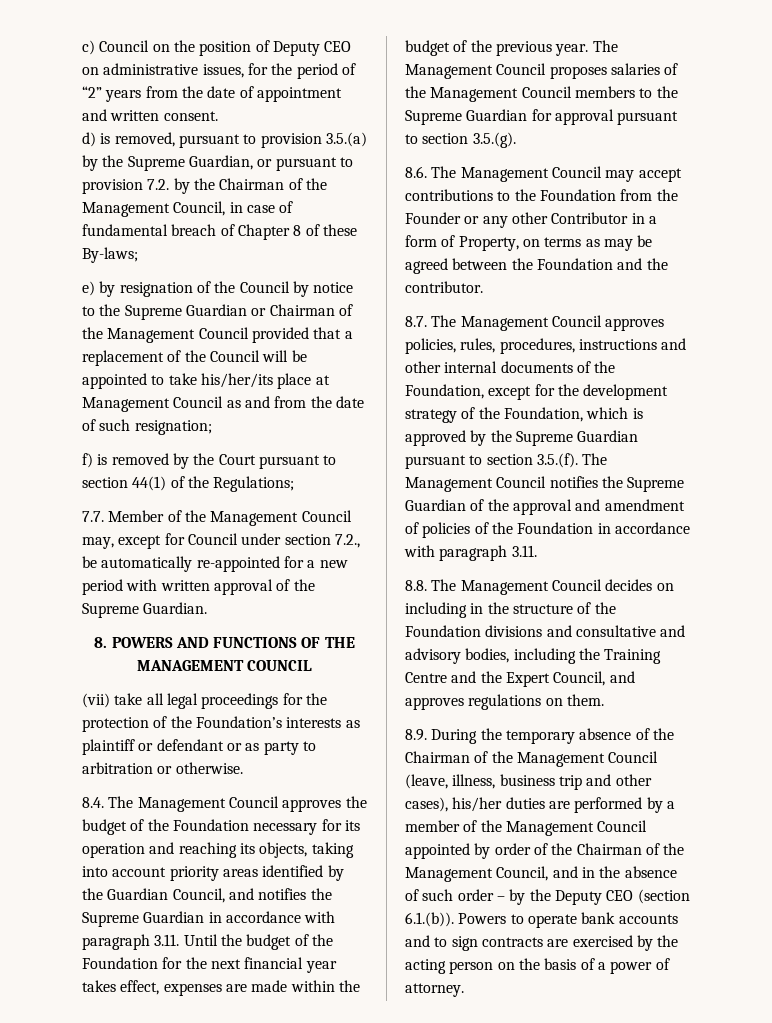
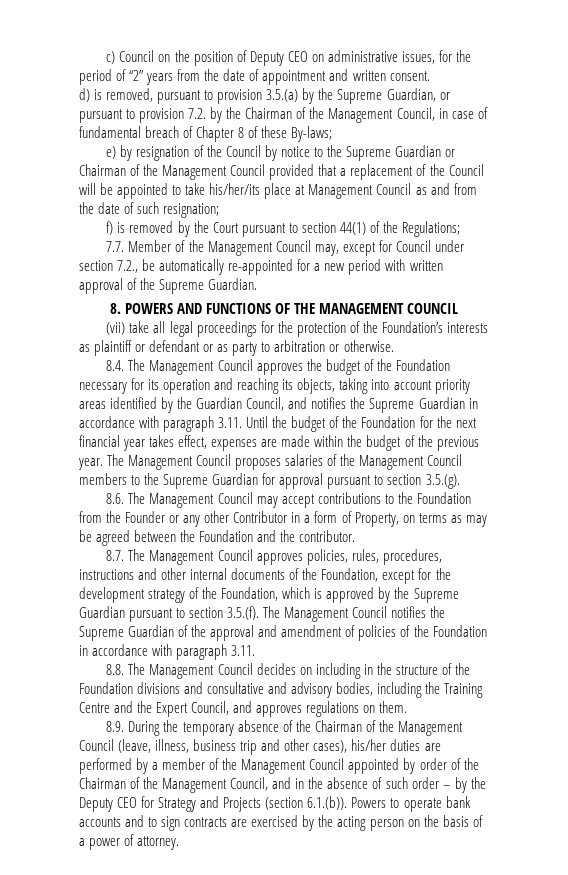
(634, 895) none -> [141,796,262,812] for Strategy and Projects

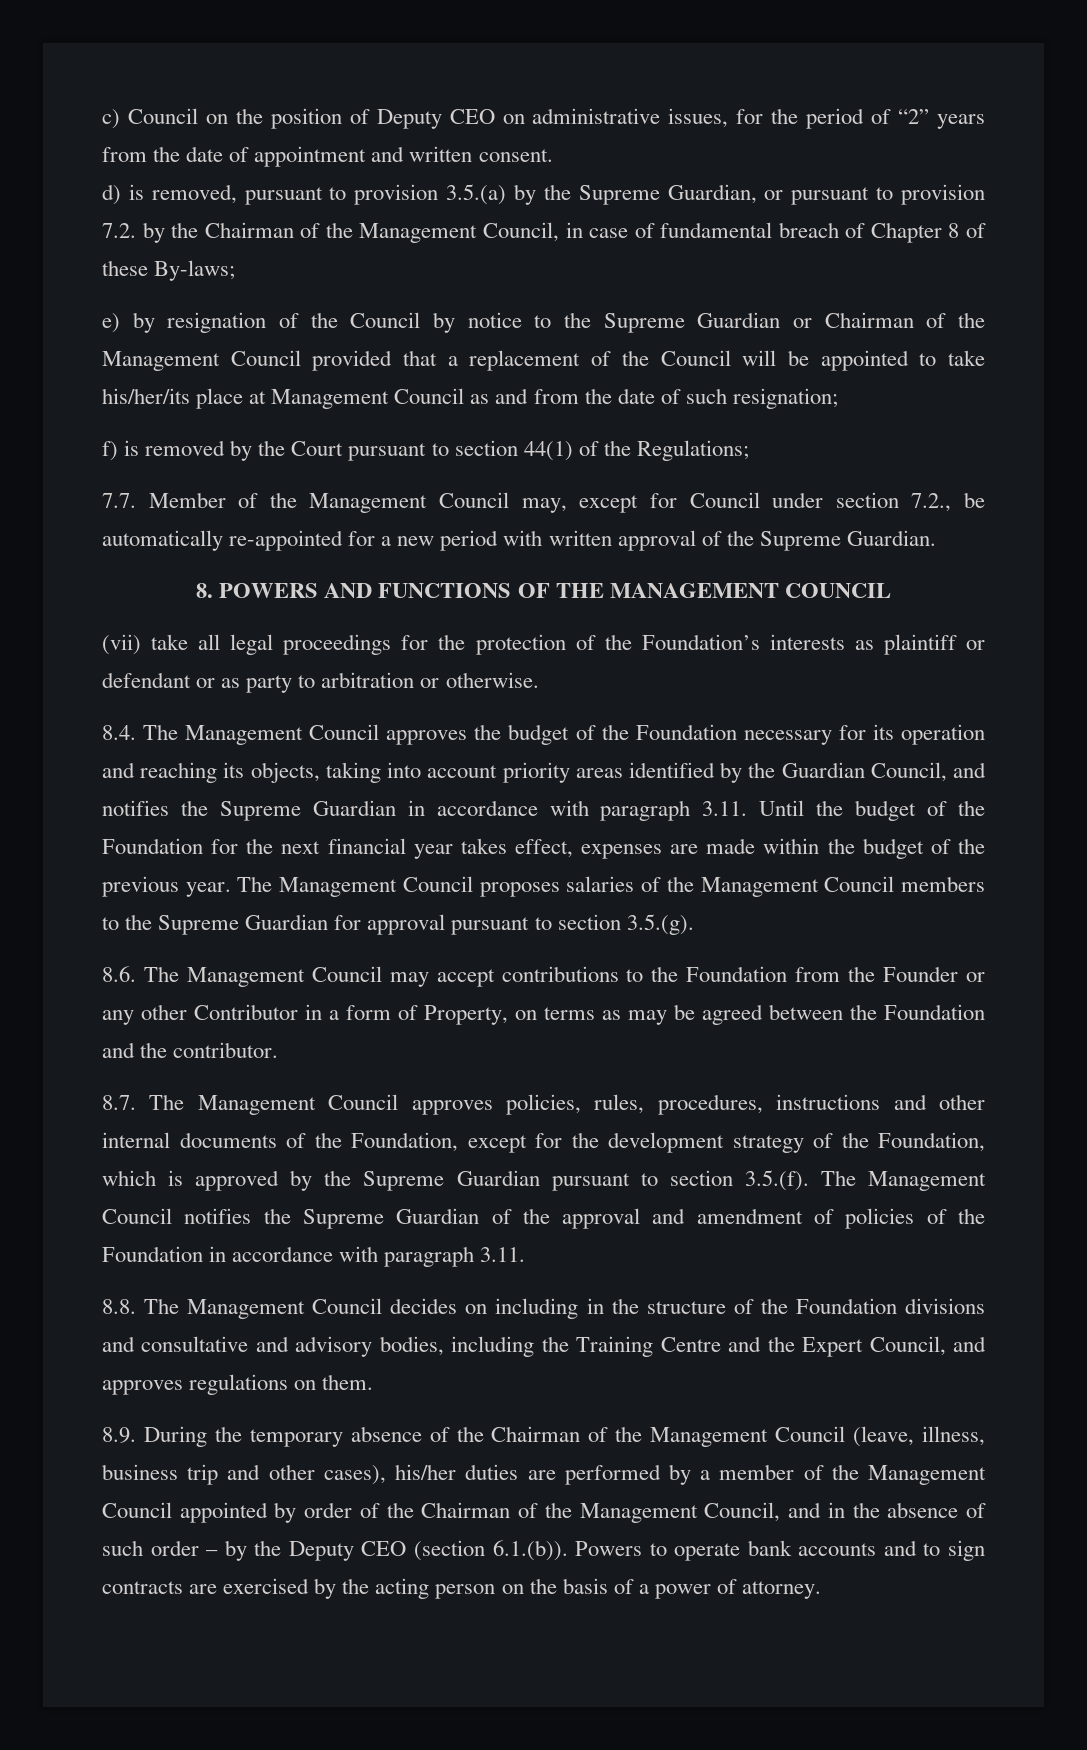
[141,796,262,812] for Strategy and Projects -> (407, 1548) none

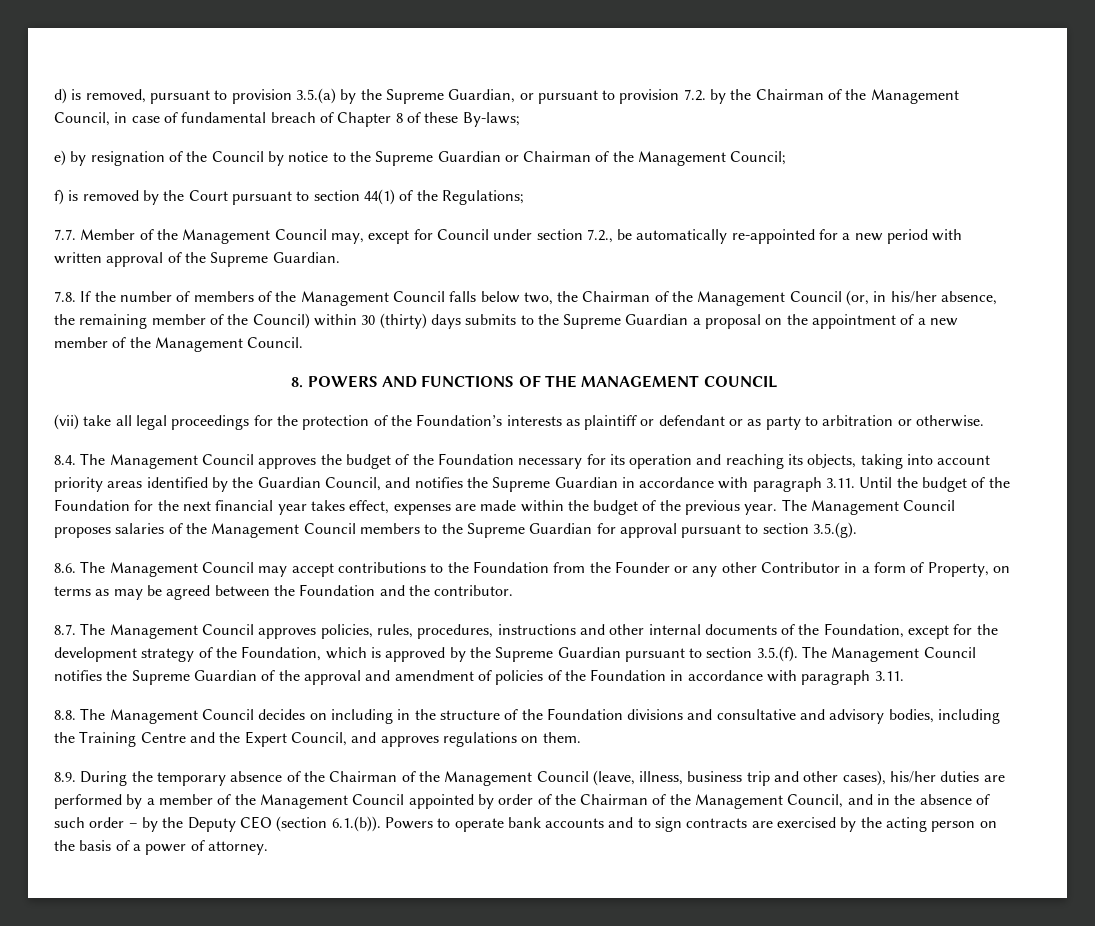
[102,108,985,129] [102,146,553,167] c) Council on the position of Deputy CEO on administrative issues, for the period of “2” years from the date of appointment and written consent. // -> (54, 96) none
[230,350,986,371] [102,388,838,409] Council provided that a replacement of the Council will be appointed to take his/her/its place at Management Council as and from the date of such resignation; -> [730,151,787,165] Council;
(936, 538) none -> [54,290,998,306] [54,313,959,329] [54,337,304,352] // 7.8. If the number of members of the Management Council falls below two, the Chairman of the Management Council (or, in his/her absence, the remaining member of the Council) within 30 (thirty) days submits to the Supreme Guardian a proposal on the appointment of a new member of the Management Council.

